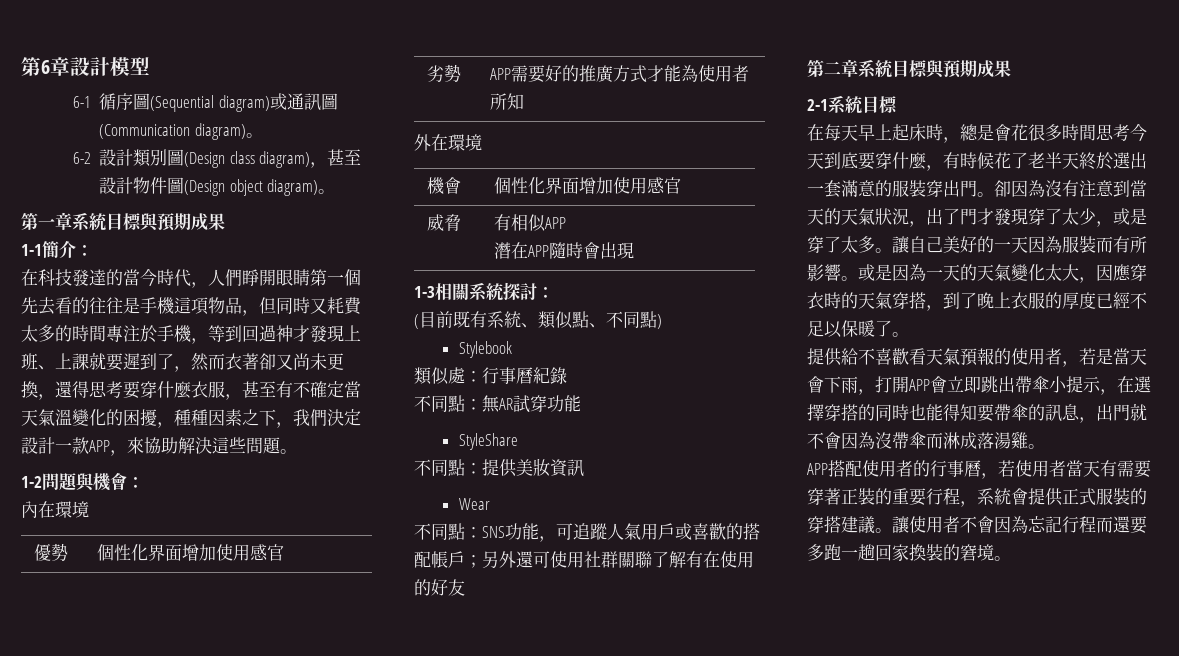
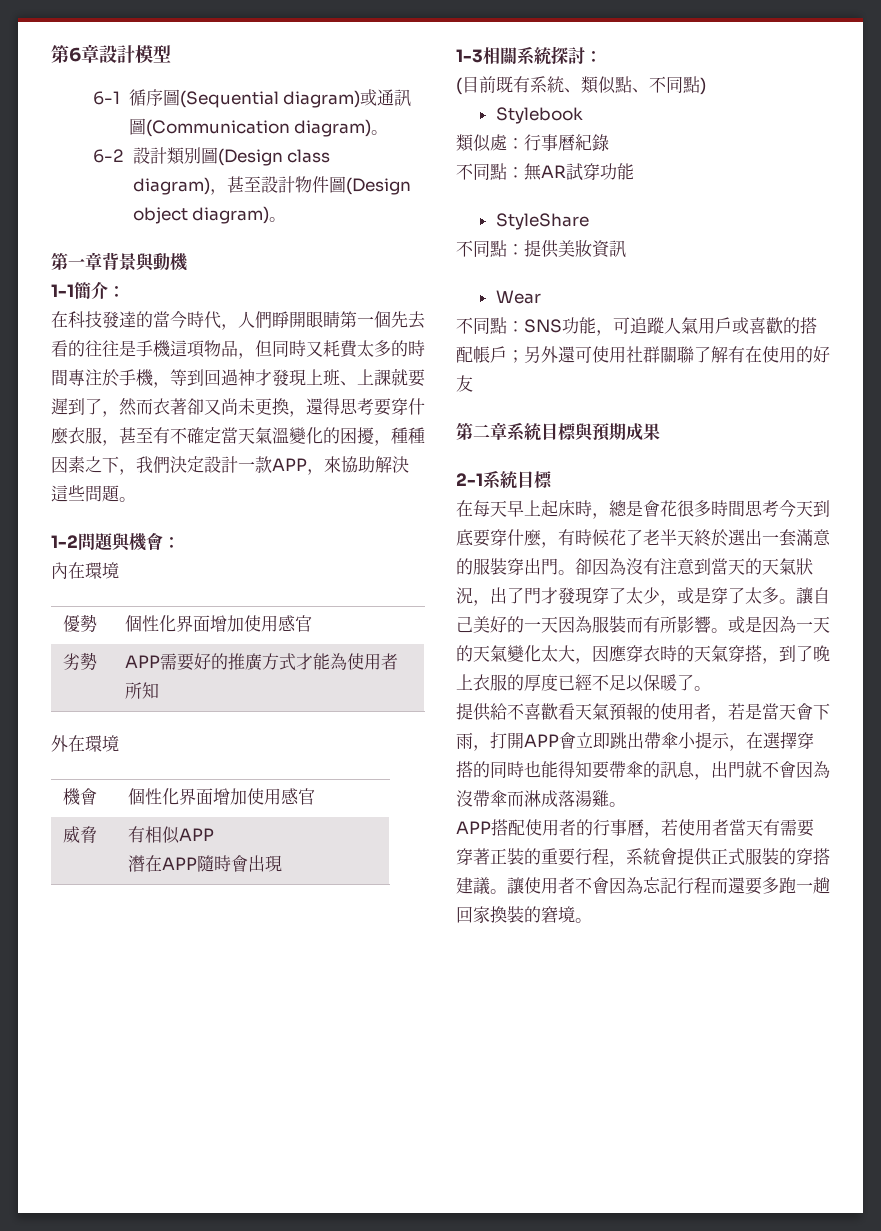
[72,212,225,232] 系統目標與預期成果 -> [102,252,188,272] 背景與動機

